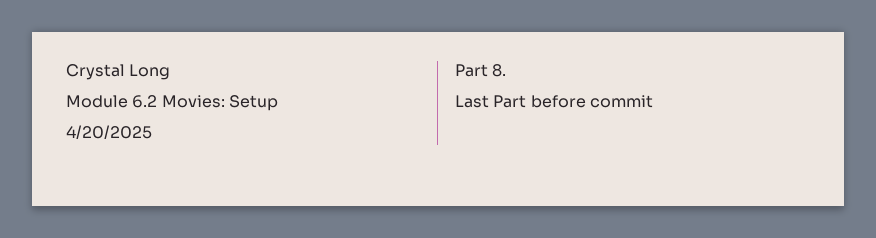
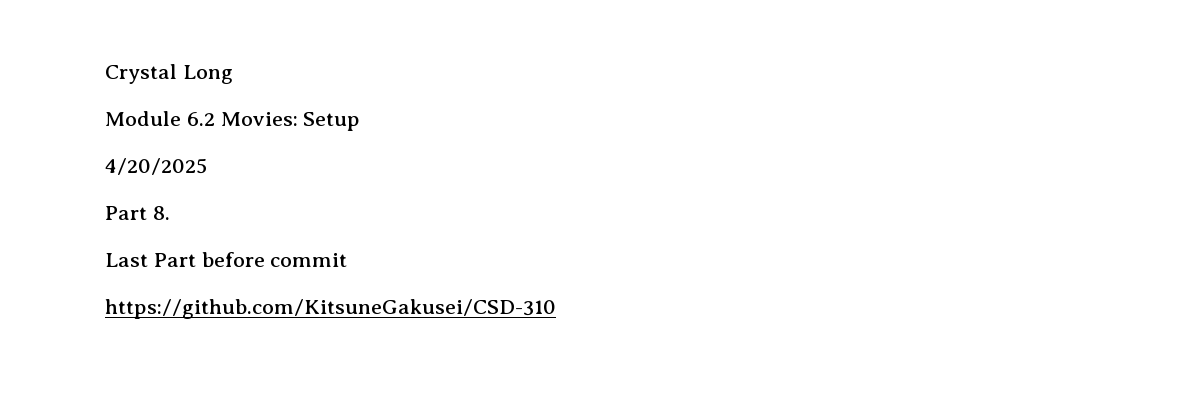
(653, 101) none -> [105,299,556,319] // https://github.com/KitsuneGakusei/CSD-310

